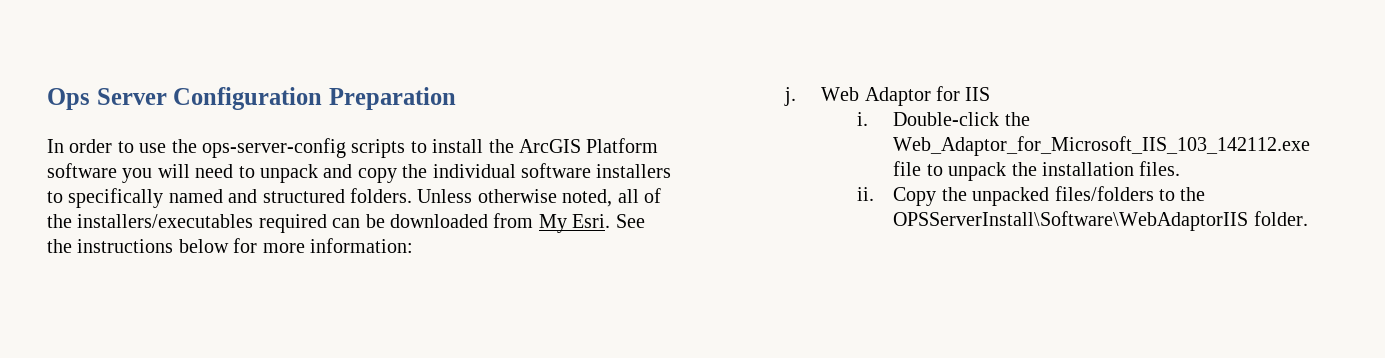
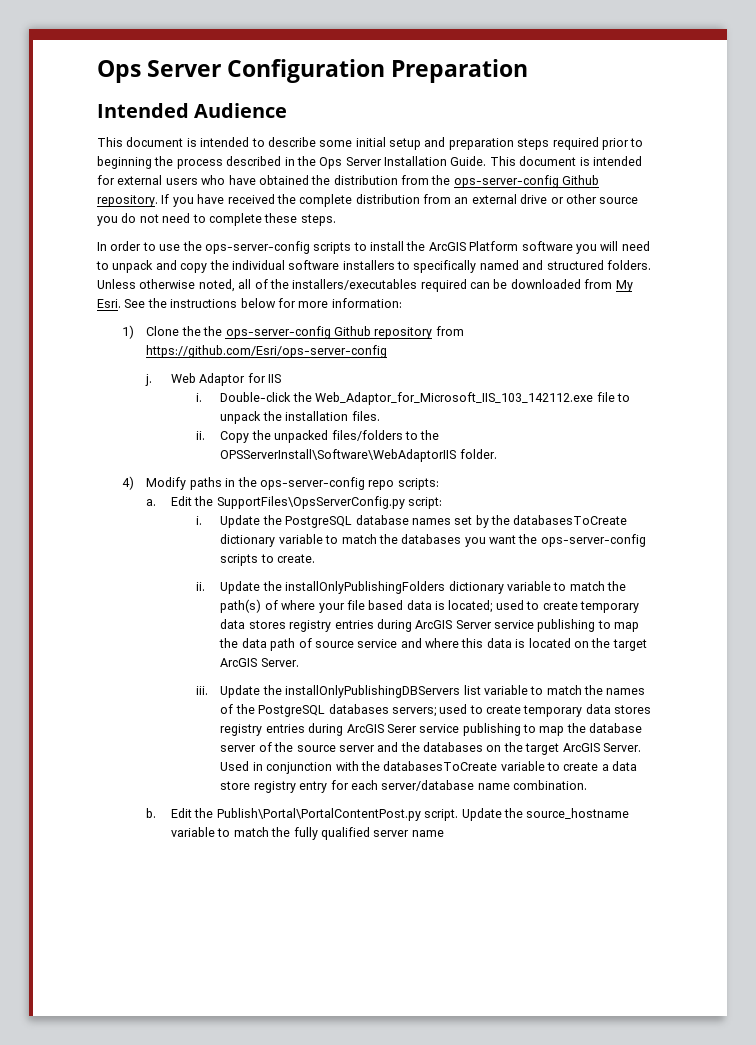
(456, 98) none -> [97,103,288,118] [97,137,644,150] [97,156,642,169] [97,175,600,188] [97,194,639,207] [97,213,336,226] // Intended Audience // This document is intended to describe some initial setup and preparation steps required prior to beginning the process described in the Ops Server Installation Guide. This document is intended for external users who have obtained the distribution from the ops-server-config Github repository. If you have received the complete distribution from an external drive or other source you do not need to complete these steps.
(413, 245) none -> [121,325,464,339] [146,345,388,358] // 1) Clone the the ops-server-config Github repository from https://github.com/Esri/ops-server-config
(1308, 218) none -> [121,476,439,490] [146,496,443,509] [195,515,628,528] [220,534,646,547] [220,554,316,566] [195,581,627,594] [220,599,639,613] [220,619,640,632] [219,638,647,651] [220,658,299,667] [195,685,646,698] [220,704,652,717] [220,723,643,736] [220,742,641,755] [220,761,638,774] [220,780,588,793] [146,808,630,821] [171,827,444,840] // 4) Modify paths in the ops-server-config repo scripts: // a. Edit the SupportFiles\OpsServerConfig.py script: // i. Update the PostgreSQL database names set by the databasesToCreate dictionary variable to match the databases you want the ops-server-config scripts to create. // ii. Update the installOnlyPublishingFolders dictionary variable to match the path(s) of where your file based data is located; used to create temporary data stores registry entries during ArcGIS Server service publishing to map the data path of source service and where this data is located on the target ArcGIS Server. // iii. Update the installOnlyPublishingDBServers list variable to match the names of the PostgreSQL databases servers; used to create temporary data stores registry entries during ArcGIS Serer service publishing to map the database server of the source server and the databases on the target ArcGIS Server. Used in conjunction with the databasesToCreate variable to create a data store registry entry for each server/database name combination. // b. Edit the Publish\Portal\PortalContentPost.py script. Update the source_hostname variable to match the fully qualified server name

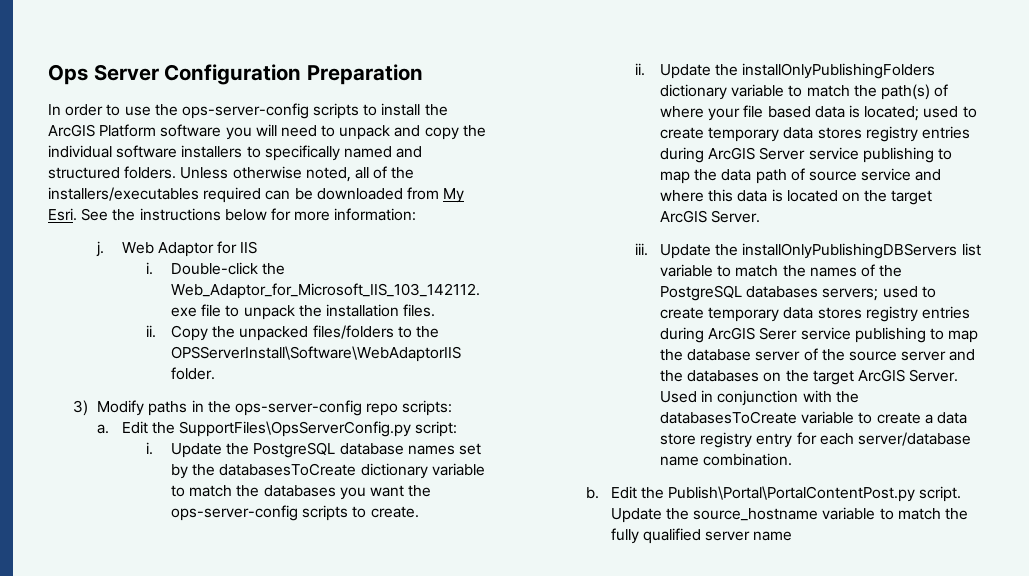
[97,103,288,118] [97,137,644,150] [97,156,642,169] [97,175,600,188] [97,194,639,207] [97,213,336,226] // Intended Audience // This document is intended to describe some initial setup and preparation steps required prior to beginning the process described in the Ops Server Installation Guide. This document is intended for external users who have obtained the distribution from the ops-server-config Github repository. If you have received the complete distribution from an external drive or other source you do not need to complete these steps. -> (424, 74) none
[121,325,464,339] [146,345,388,358] // 1) Clone the the ops-server-config Github repository from https://github.com/Esri/ops-server-config -> (417, 214) none
[121,476,134,490] 4) -> [72,400,88,416] 3)

